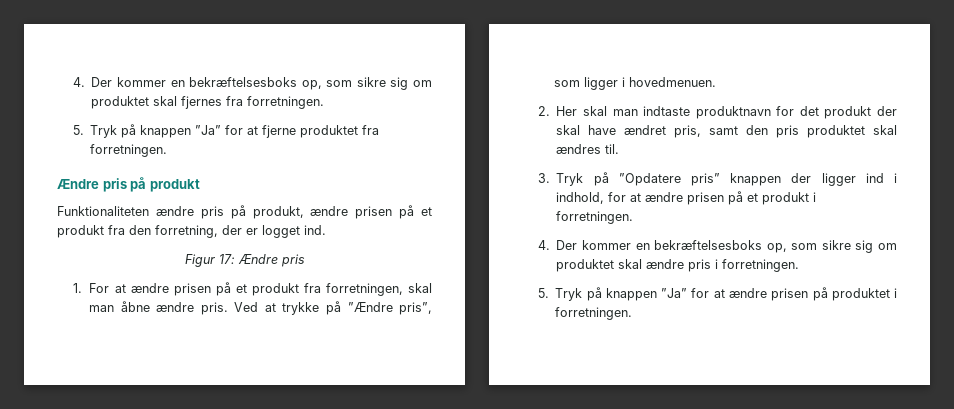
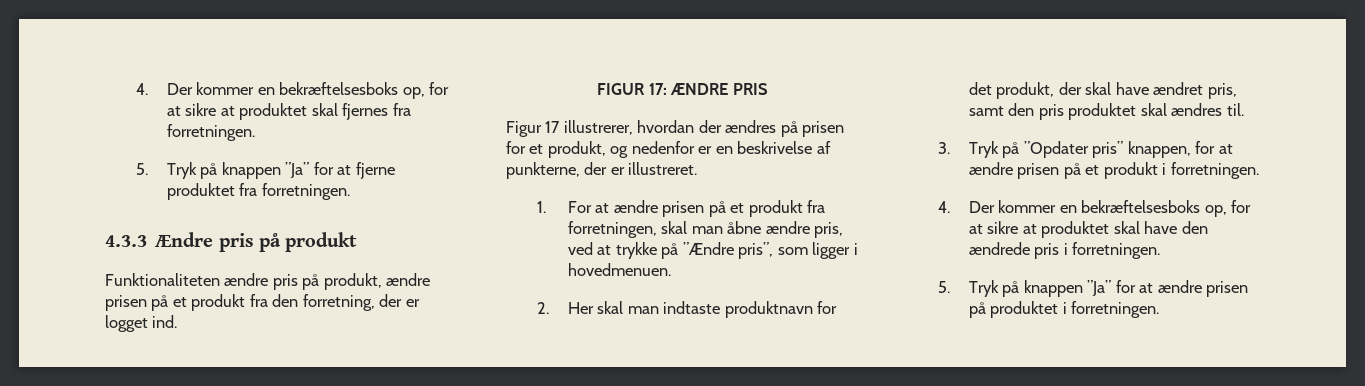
[73,77,433,90] 4. Der kommer en bekræftelsesboks op, som sikre sig om -> [135,82,450,99] [166,103,235,116] 4. Der kommer en bekræftelsesboks op, for at sikre at
(168, 150) none -> [105,235,147,247] 4.3.3
[184,254,305,267] Figur 17: Ændre pris -> [597,83,768,95] [506,120,845,137] [506,141,831,158] [506,162,698,179] FIGUR 17: ÆNDRE PRIS // Figur 17 illustrerer, hvordan der ændres på prisen for et produkt, og nedenfor er en beskrivelse af punkterne, der er illustreret.
[200,302,259,315] pris. Ved -> [814,222,844,238] [567,242,593,255] pris, ved
[824,106,872,119] produkt -> [996,82,1055,99] produkt,
[618,173,898,186] [556,192,605,204] ”Opdatere pris” knappen der ligger ind i indhold, -> [1023,141,1191,158] ”Opdater pris” knappen,
[791,240,898,253] [556,259,685,272] som sikre sig om produktet skal ændre -> [1231,200,1252,213] [968,221,1208,238] [968,242,1030,255] for at sikre at produktet skal have den ændrede

